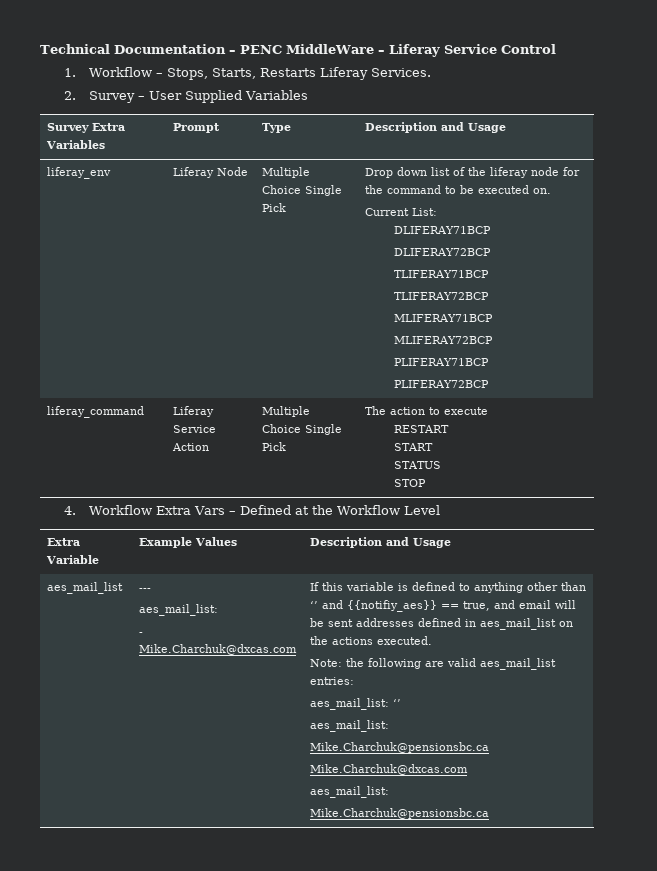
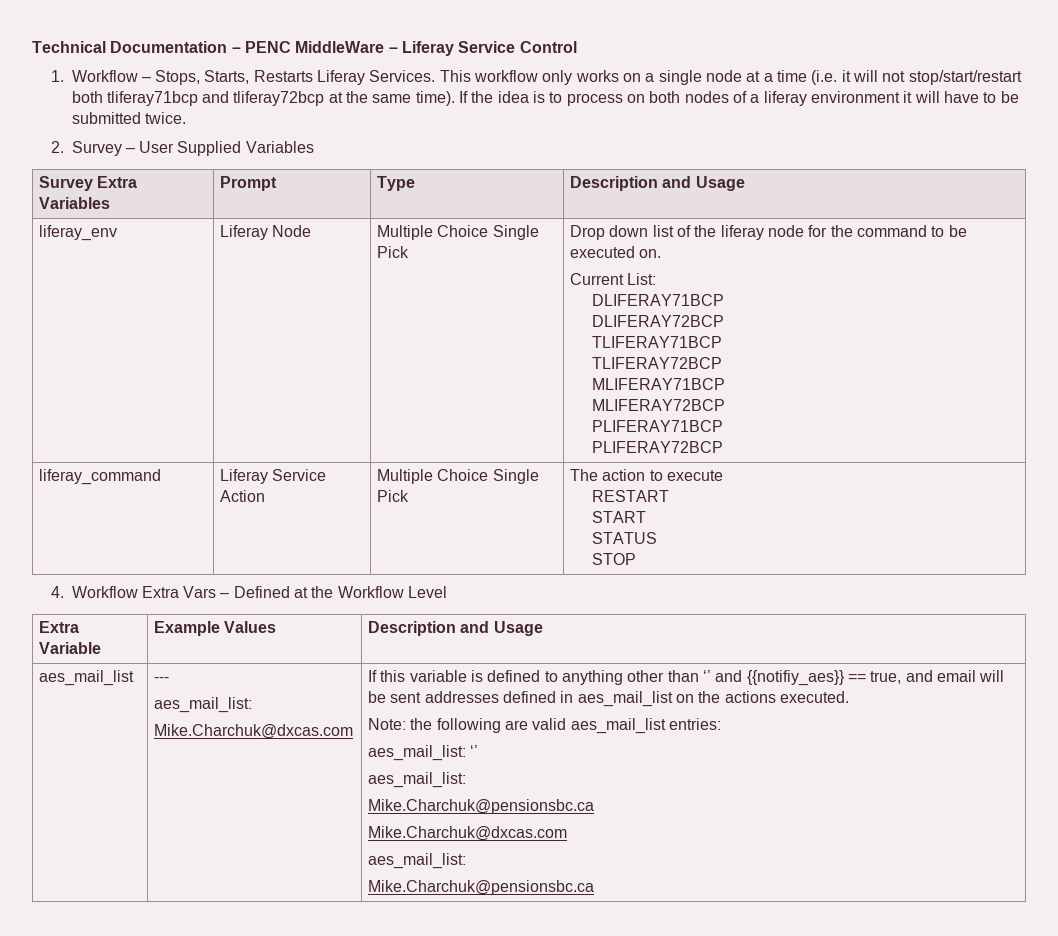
(431, 72) none -> [439,70,1022,85] [71,91,1019,106] [71,112,186,124] This workflow only works on a single node at a time (i.e. it will not stop/start/restart both tliferay71bcp and tliferay72bcp at the same time). If the idea is to process on both nodes of a liferay environment it will have to be submitted twice.
[139,632,144,635] - -> (253, 705) none

